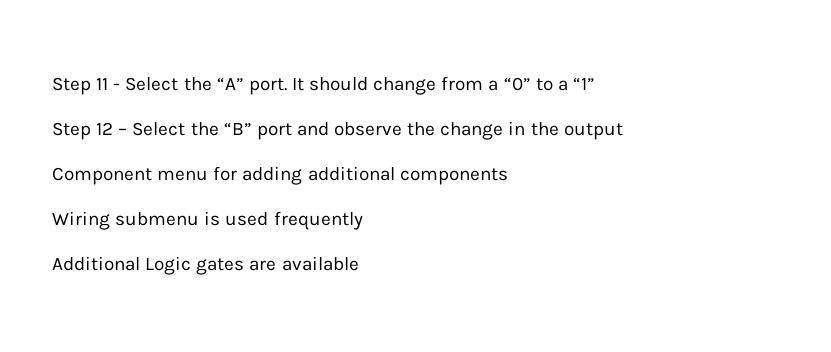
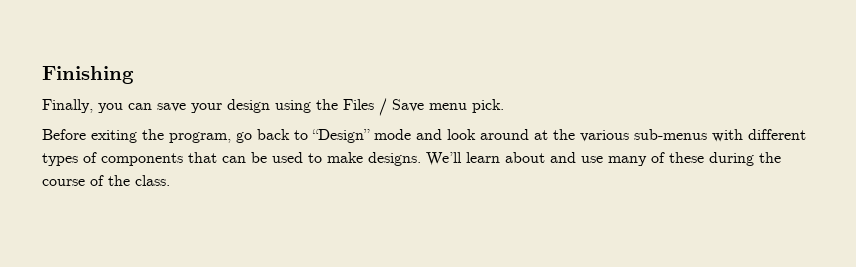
[52,76,595,95] [52,121,623,140] [52,166,508,185] [52,211,363,230] [52,256,359,275] Step 11 - Select the “A” port. It should change from a “0” to a “1” // Step 12 – Select the “B” port and observe the change in the output // Component menu for adding additional components // Wiring submenu is used frequently // Additional Logic gates are available -> [42,66,134,84] [42,98,504,116] [42,129,806,143] [42,152,781,166] [42,175,170,186] Finishing // Finally, you can save your design using the Files / Save menu pick. // Before exiting the program, go back to “Design” mode and look around at the various sub-menus with different types of components that can be used to make designs. We’ll learn about and use many of these during the course of the class.

